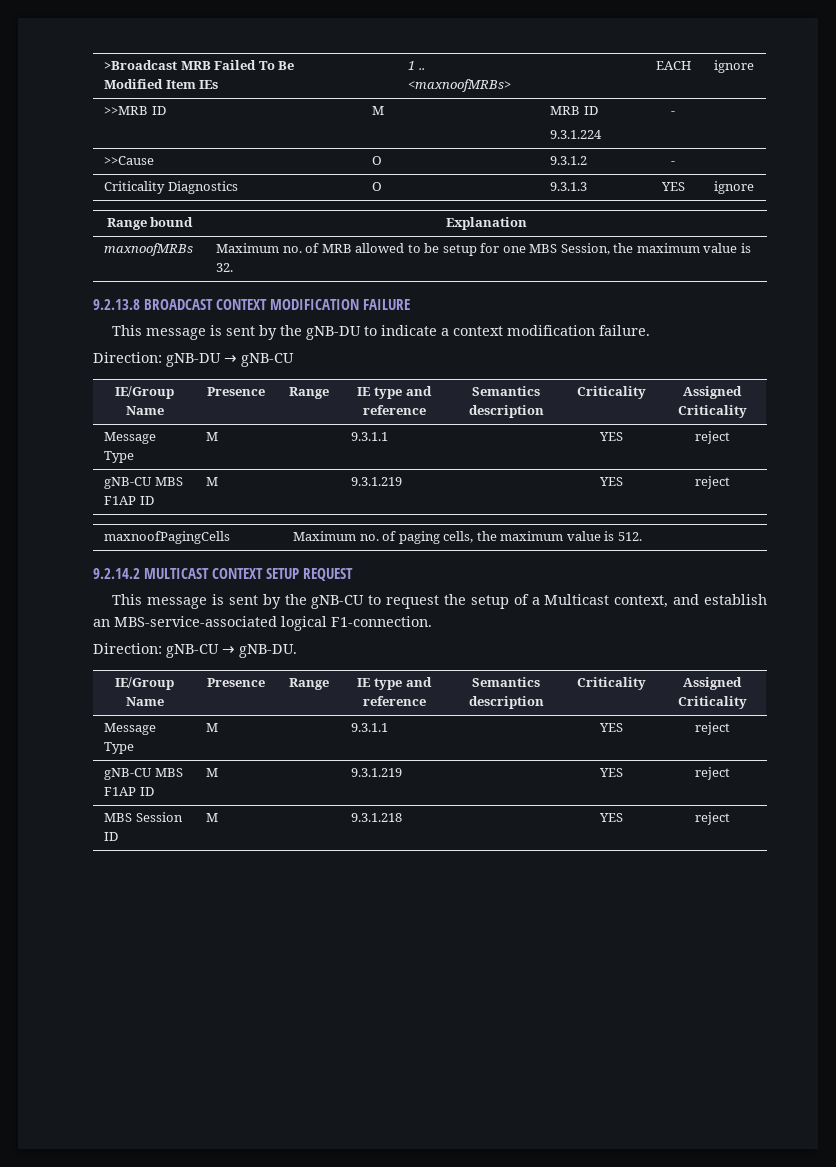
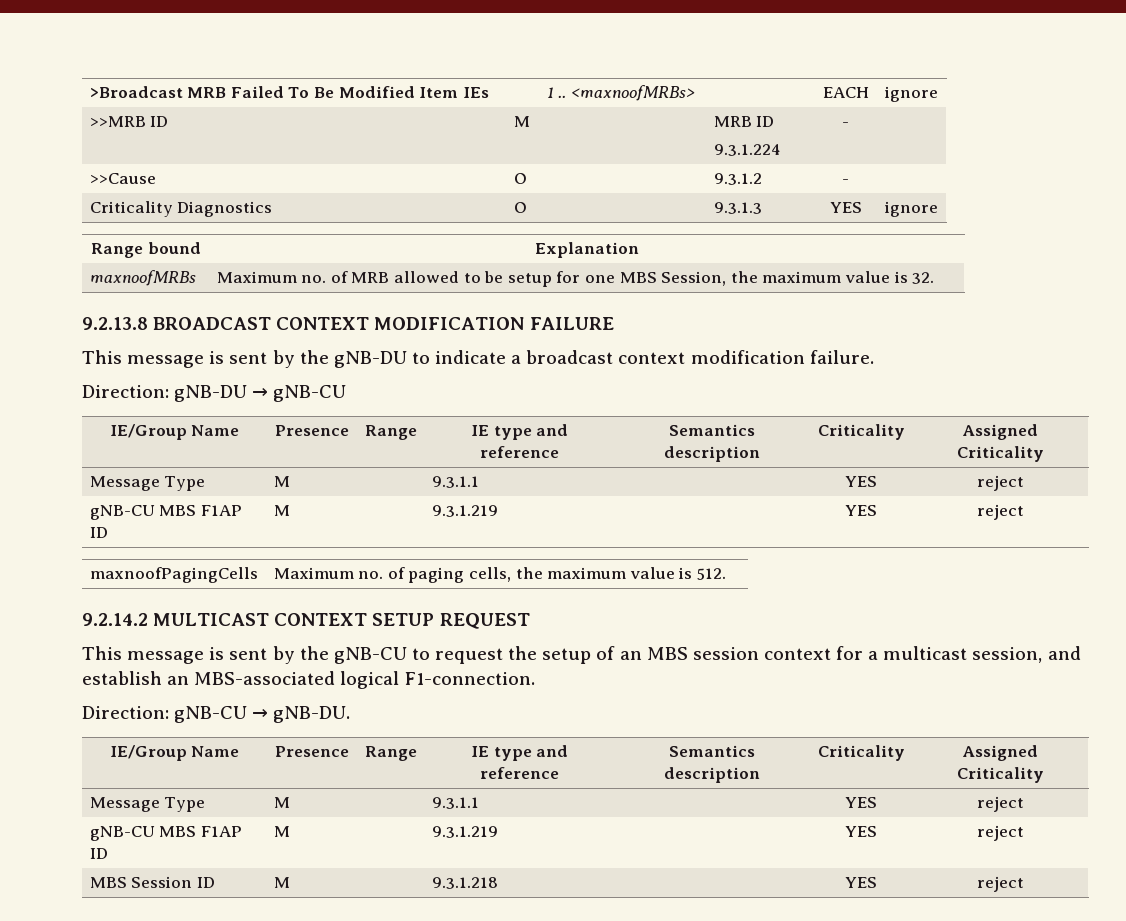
(450, 332) none -> [526,350,614,364] broadcast
[531,594,669,608] a Multicast context, -> [619,646,1043,663] an MBS session context for a multicast session,
[114,616,277,627] MBS-service-associated -> [194,671,336,685] MBS-associated

